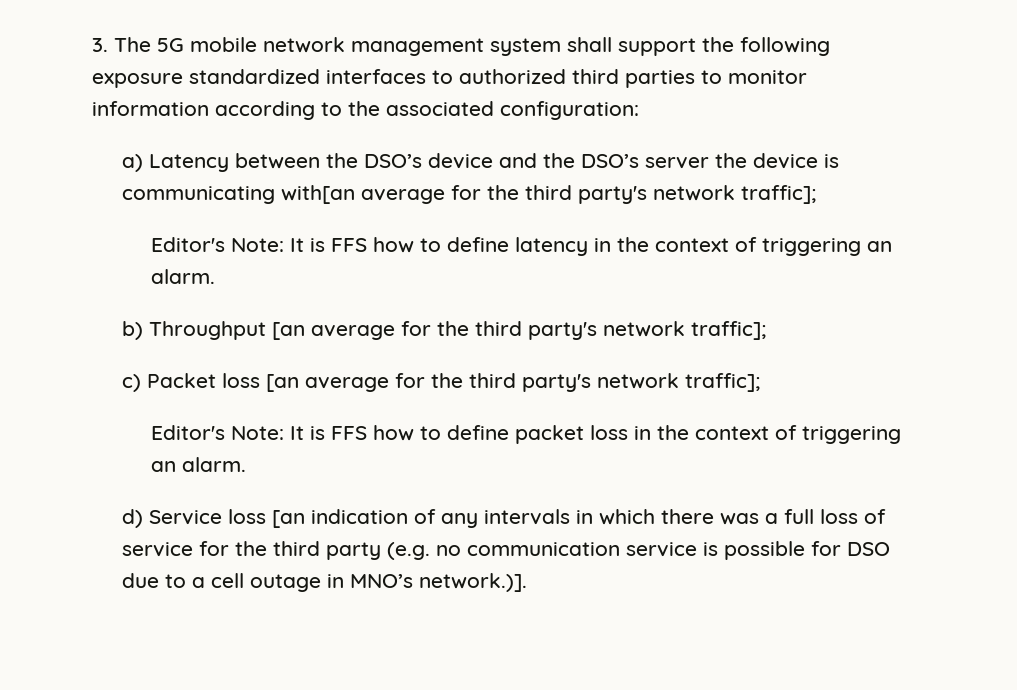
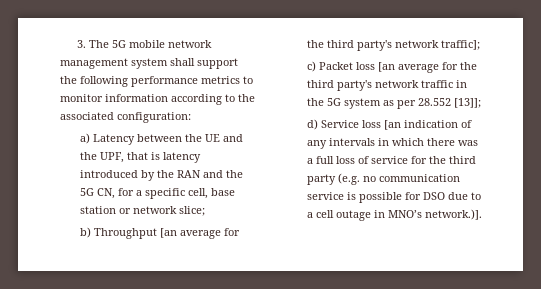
[92,69,695,88] exposure standardized interfaces to authorized third parties -> [131,76,240,87] performance metrics
[363,153,839,169] [121,185,816,204] [151,237,893,256] [151,269,216,284] DSO’s device and the DSO’s server the device is communicating with[an average for the third party's network traffic]; // Editor's Note: It is FFS how to define latency in the context of triggering an alarm. -> [204,134,243,142] [79,152,201,163] [79,170,243,181] [79,188,235,199] [79,206,205,216] UE and the UPF, that is latency introduced by the RAN and the 5G CN, for a specific cell, base station or network slice;
[684,373,760,392] [151,425,902,444] [151,457,247,472] traffic]; // Editor's Note: It is FFS how to define packet loss in the context of triggering an alarm. -> [420,80,467,88] [306,98,481,109] traffic in the 5G system as per 28.552 [13]];

